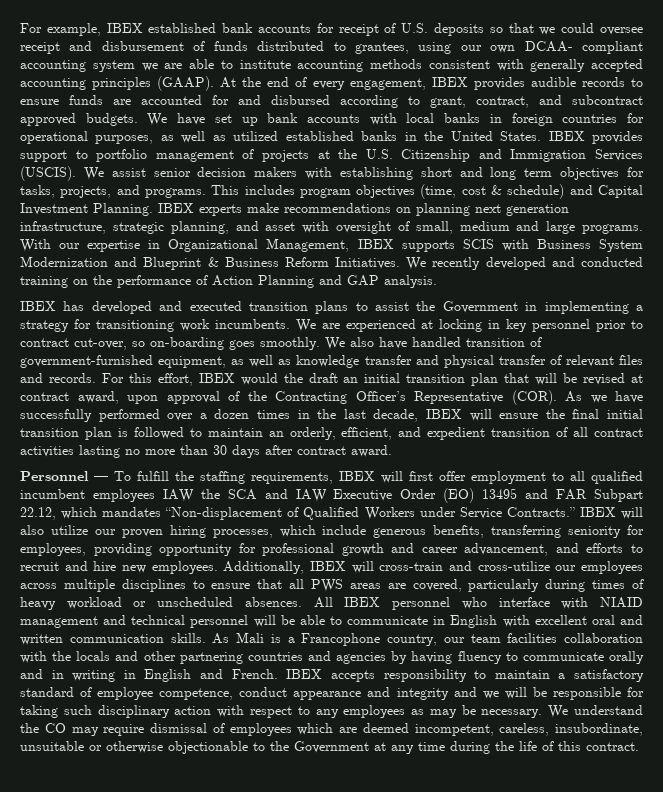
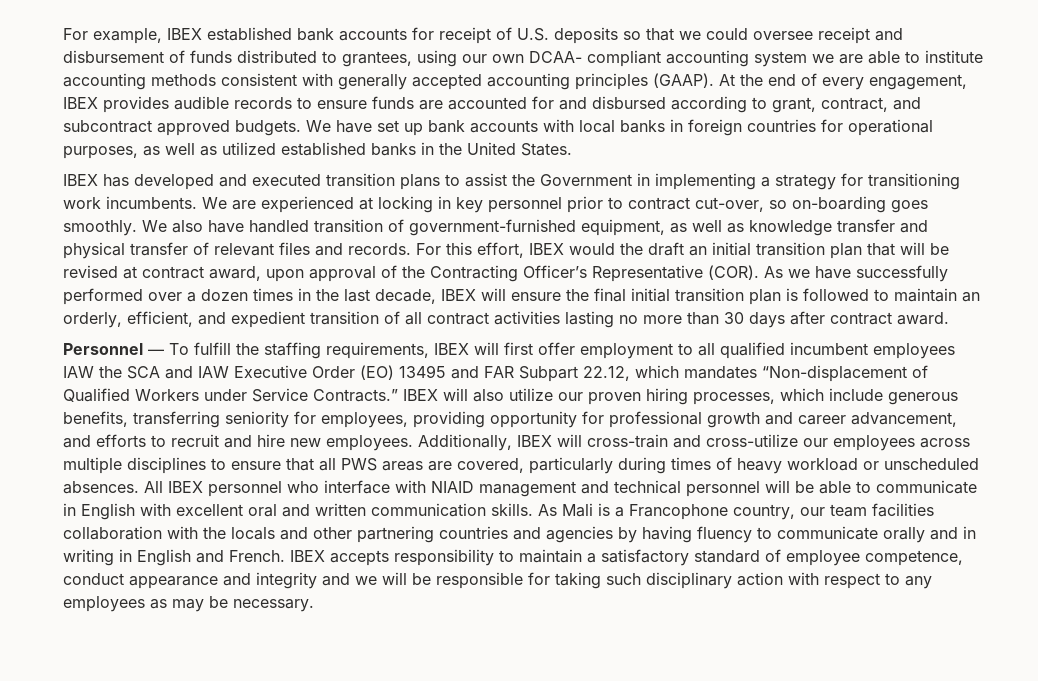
[548,131,643,144] [20,149,643,162] [20,166,644,181] [20,184,643,199] [20,203,569,216] [20,221,643,234] [20,238,643,252] [20,256,643,270] [20,275,437,288] IBEX provides support to portfolio management of projects at the U.S. Citizenship and Immigration Services (USCIS). We assist senior decision makers with establishing short and long term objectives for tasks, projects, and programs. This includes program objectives (time, cost & schedule) and Capital Investment Planning. IBEX experts make recommendations on planning next generation infrastructure, strategic planning, and asset with oversight of small, medium and large programs. With our expertise in Organizational Management, IBEX supports SCIS with Business System Modernization and Blueprint & Business Reform Initiatives. We recently developed and conducted training on the performance of Action Planning and GAP analysis. -> (572, 149) none
[548,705,643,718] [20,723,643,736] [20,741,639,754] We understand the CO may require dismissal of employees which are deemed incompetent, careless, insubordinate, unsuitable or otherwise objectionable to the Government at any time during the life of this contract. -> (314, 605) none

